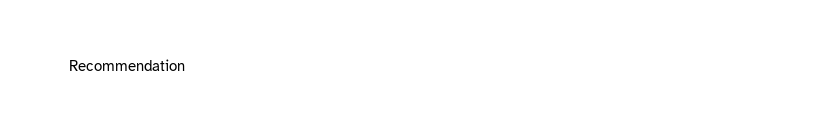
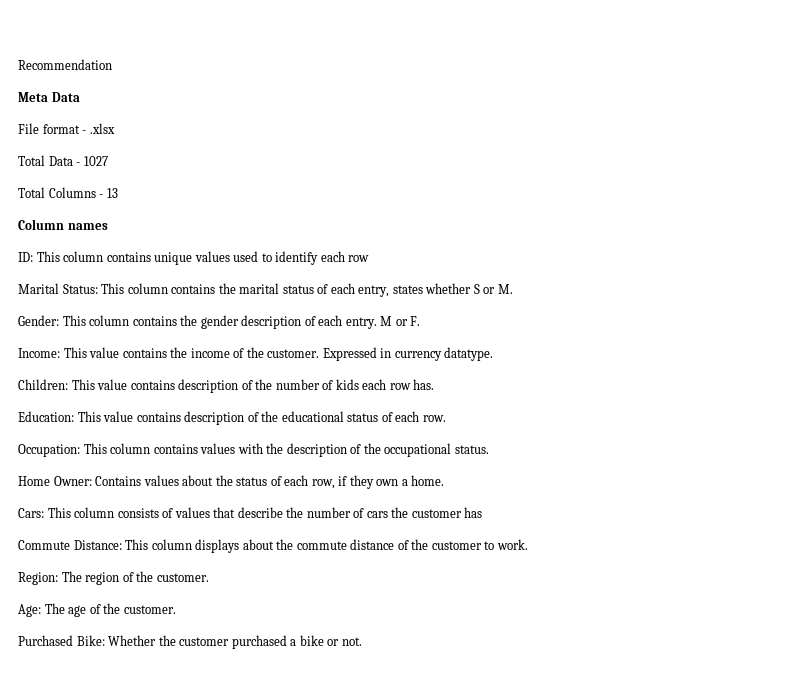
(185, 65) none -> [18,92,80,102] [18,123,115,134] [18,155,108,166] [18,187,118,198] [18,219,108,230] [18,251,370,265] [18,283,513,297] [18,315,421,329] [18,347,494,361] [18,379,435,393] [18,411,446,425] [18,443,489,457] [18,475,445,489] [18,507,483,518] [18,539,528,553] [18,571,209,585] [18,603,176,617] [18,635,362,649] // Meta Data // File format - .xlsx // Total Data - 1027 // Total Columns - 13 // Column names // ID: This column contains unique values used to identify each row // Marital Status: This column contains the marital status of each entry, states whether S or M. // Gender: This column contains the gender description of each entry. M or F. // Income: This value contains the income of the customer. Expressed in currency datatype. // Children: This value contains description of the number of kids each row has. // Education: This value contains description of the educational status of each row. // Occupation: This column contains values with the description of the occupational status. // Home Owner: Contains values about the status of each row, if they own a home. // Cars: This column consists of values that describe the number of cars the customer has // Commute Distance: This column displays about the commute distance of the customer to work. // Region: The region of the customer. // Age: The age of the customer. // Purchased Bike: Whether the customer purchased a bike or not.

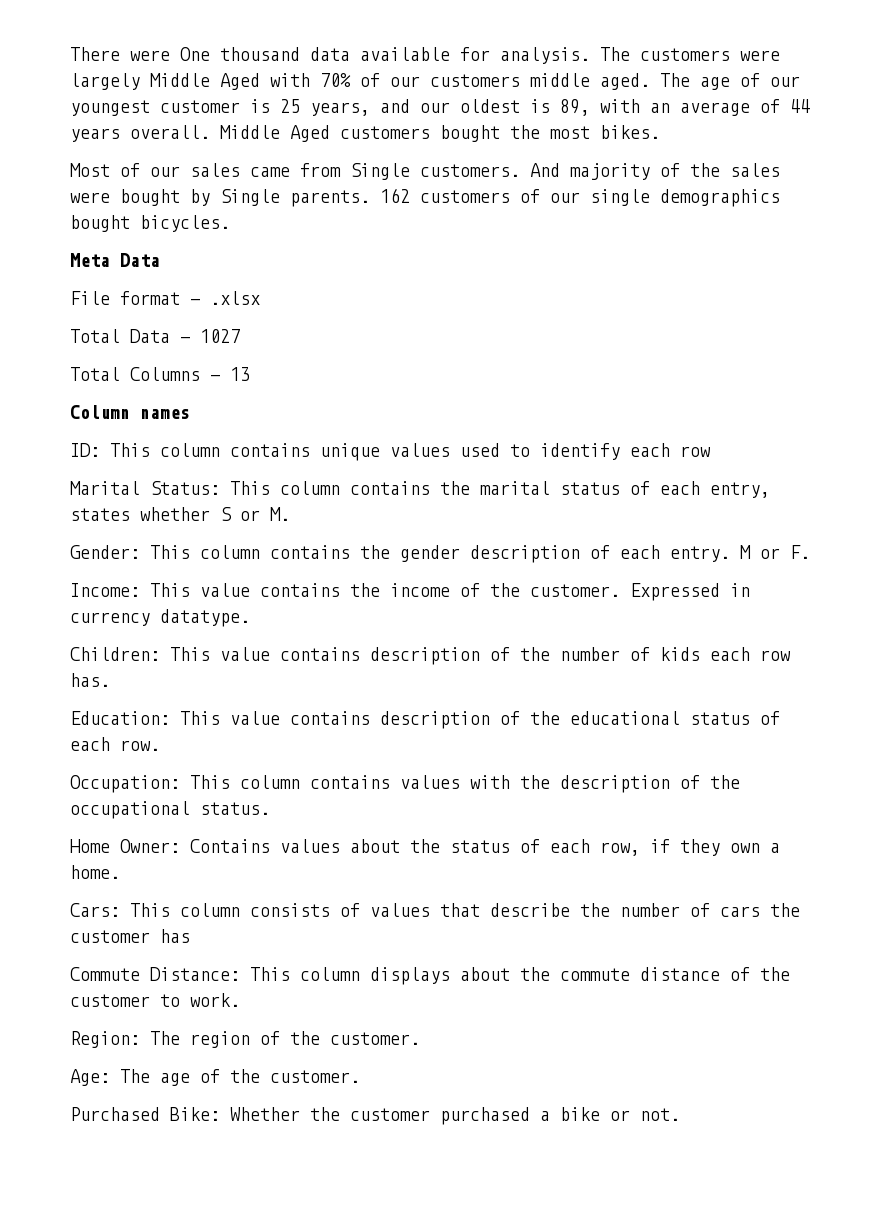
[18,59,112,70] Recommendation -> [70,47,780,64] [70,73,800,90] [70,99,810,116] [70,125,660,142] [70,163,780,180] [70,188,780,207] [70,215,230,232] There were One thousand data available for analysis. The customers were largely Middle Aged with 70% of our customers middle aged. The age of our youngest customer is 25 years, and our oldest is 89, with an average of 44 years overall. Middle Aged customers bought the most bikes. // Most of our sales came from Single customers. And majority of the sales were bought by Single parents. 162 customers of our single demographics bought bicycles.

